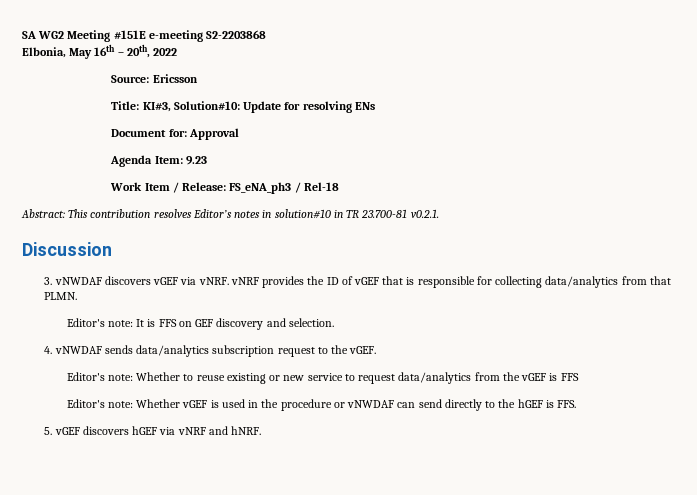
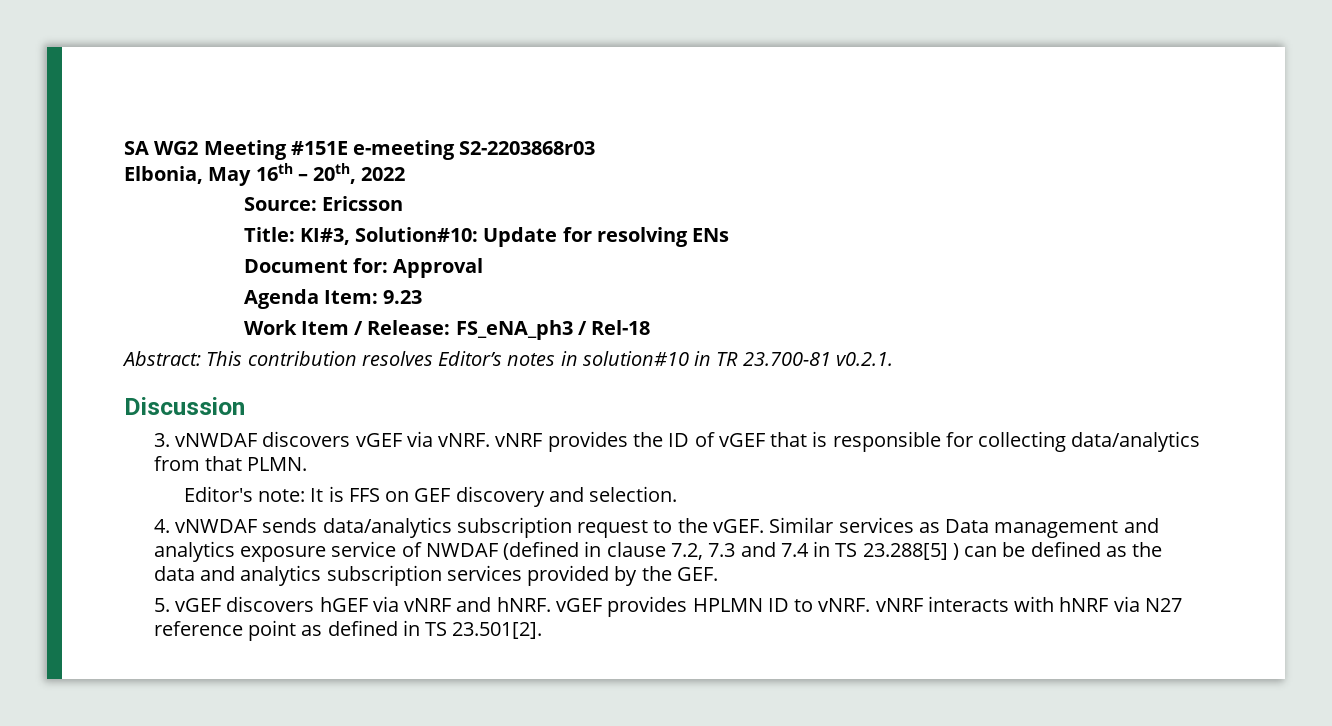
[206,30,267,39] S2-2203868 -> [459,141,596,155] S2-2203868r03
[66,372,579,384] [66,399,576,411] // Editor's note: Whether to reuse existing or new service to request data/analytics from the vGEF is FFS // Editor's note: Whether vGEF is used in the procedure or vNWDAF can send directly to the hGEF is FFS. -> [769,517,1159,538] [153,541,1163,562] [153,565,719,586] Similar services as Data management and analytics exposure service of NWDAF (defined in clause 7.2, 7.3 and 7.4 in TS 23.288[5] ) can be defined as the data and analytics subscription services provided by the GEF.
(262, 430) none -> [556,596,1182,617] [153,620,543,641] vGEF provides HPLMN ID to vNRF. vNRF interacts with hNRF via N27 reference point as defined in TS 23.501[2].

